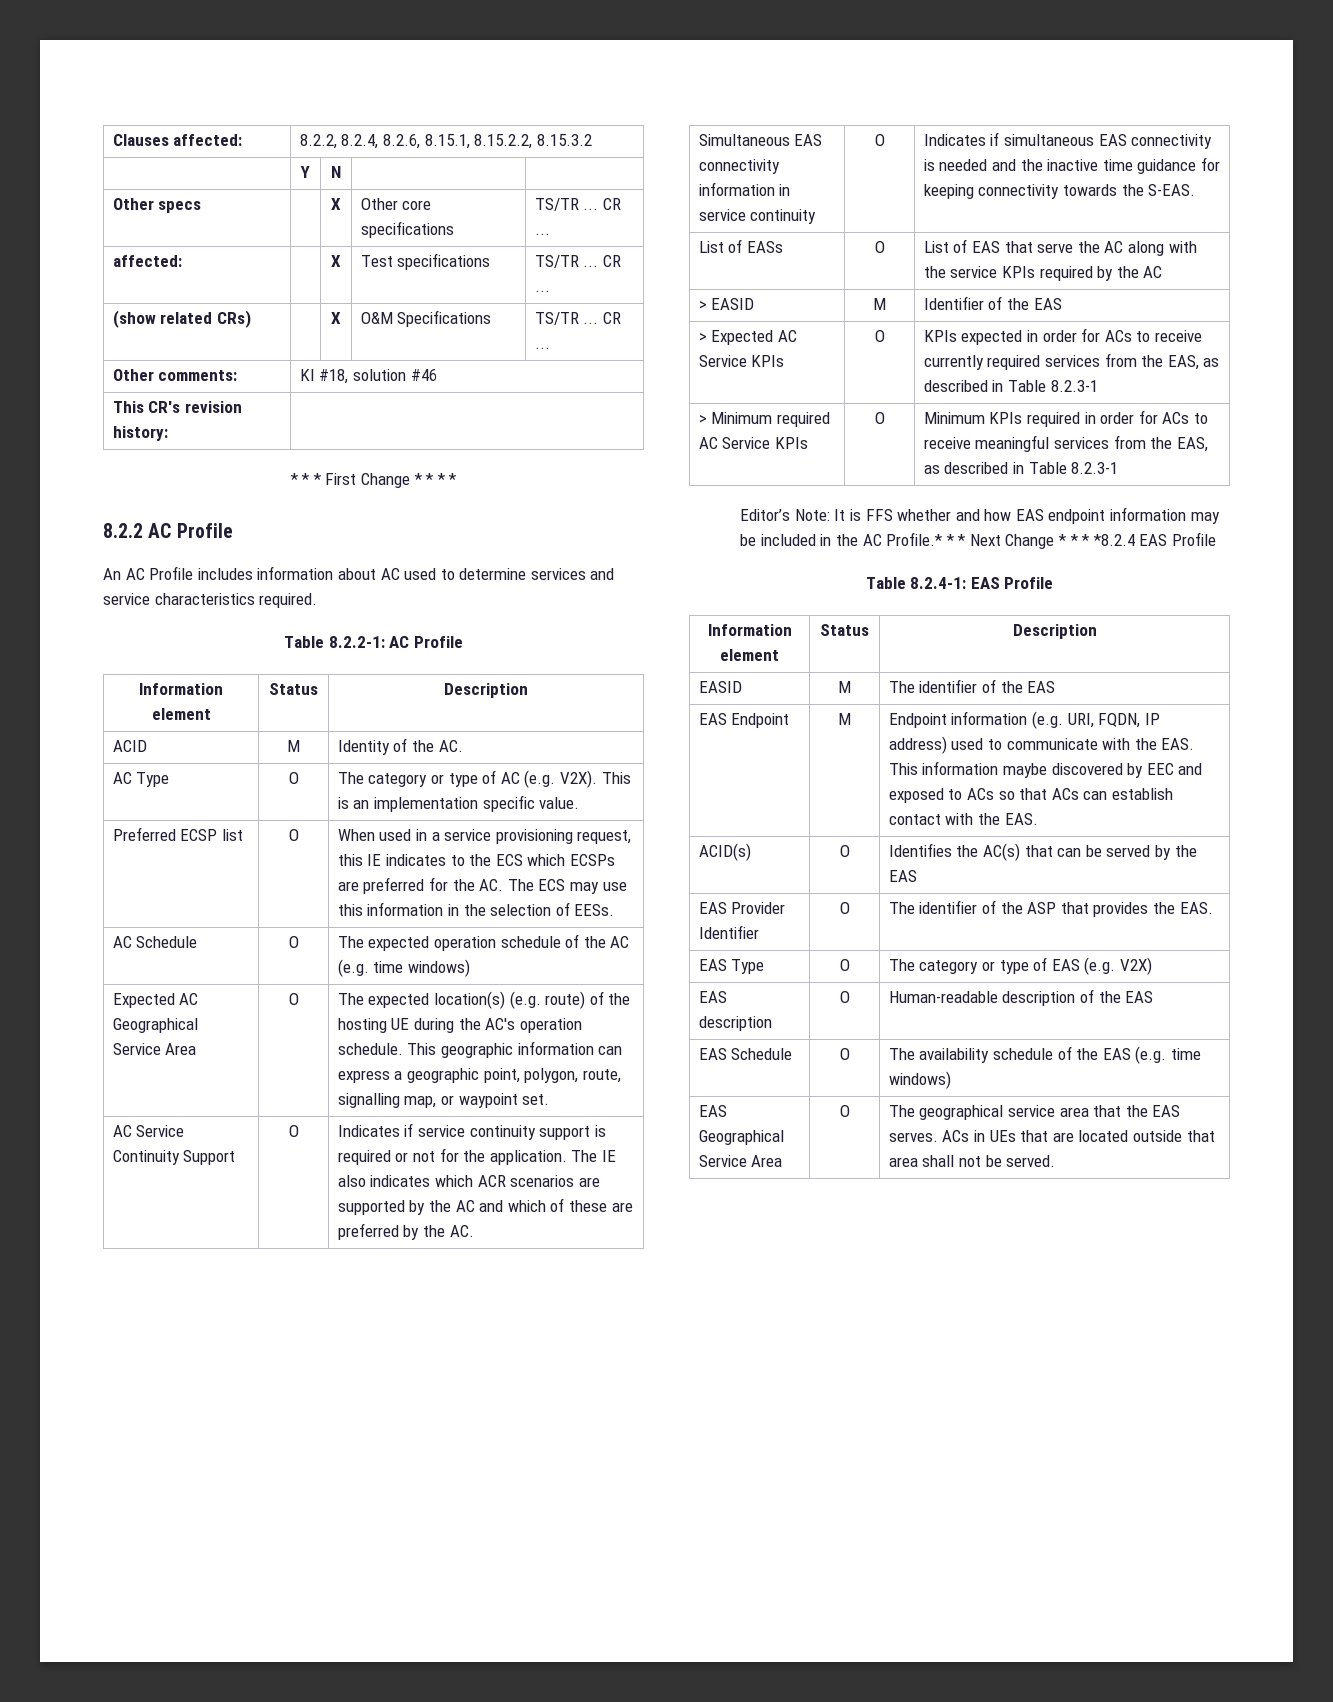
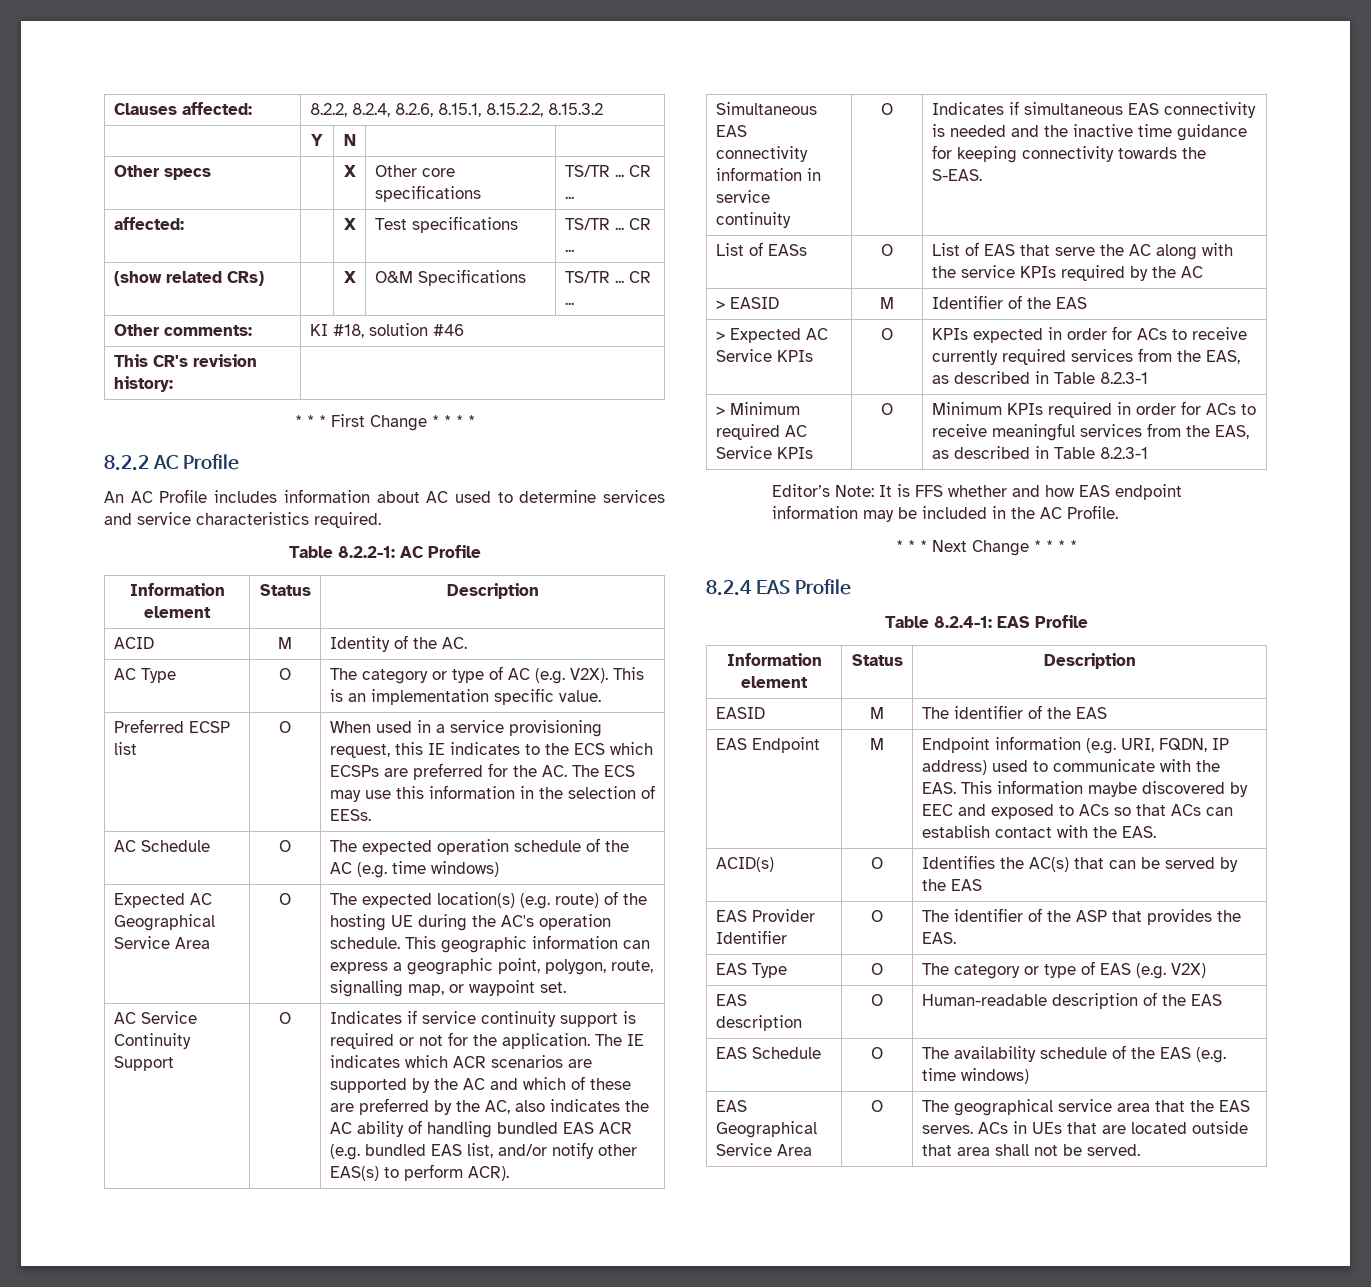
[337,1175,366,1187] also -> (644, 1040) none
[449,1225,474,1237] AC. -> [484,1099,649,1114] [329,1120,632,1138] [329,1142,637,1160] [329,1164,509,1181] AC, also indicates the AC ability of handling bundled EAS ACR (e.g. bundled EAS list, and/or notify other EAS(s) to perform ACR).
[886,532,943,546] Profile.* -> [1067,505,1119,519] [896,540,903,552] Profile. // *
[1092,534,1135,546] *8.2.4 -> [1070,540,1077,552] [706,580,752,596] * // 8.2.4

